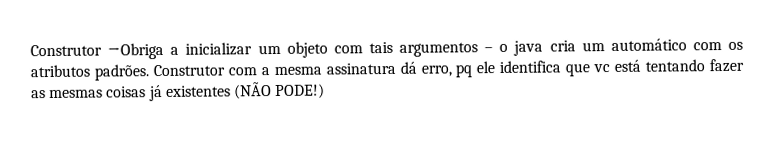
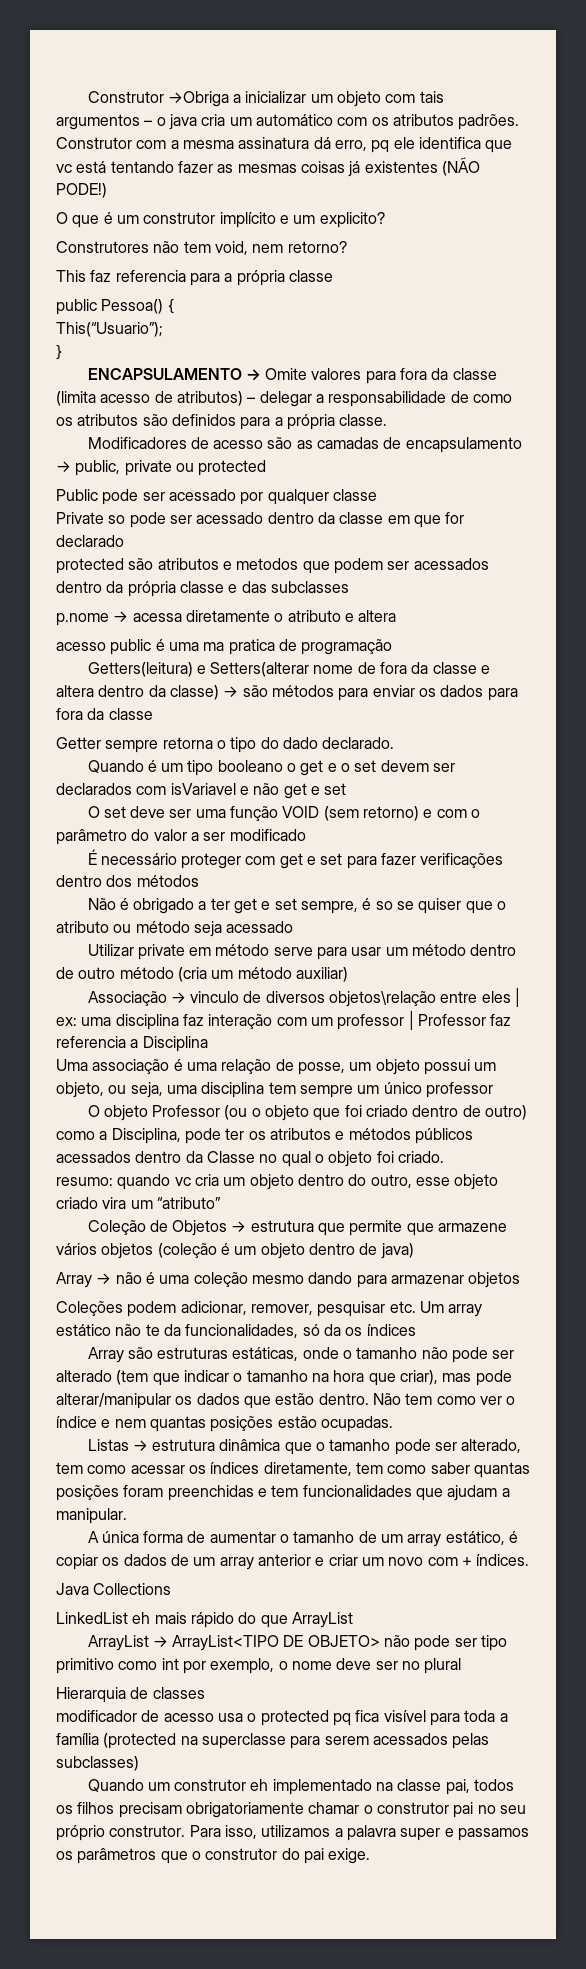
(326, 91) none -> [56,212,385,228] [56,241,347,255] [56,270,333,286] [56,298,174,315] [56,322,163,337] [56,344,62,360] [87,368,497,384] [56,391,512,407] [56,414,388,430] [87,437,522,453] [56,460,267,476] [56,489,377,505] [56,512,465,528] [56,535,124,547] [56,558,489,574] [56,581,349,597] [56,610,397,626] [56,639,393,655] [87,662,491,677] [56,685,518,701] [56,708,153,720] [56,737,395,753] [87,760,456,776] [56,783,347,799] [87,806,481,821] [56,829,306,845] [87,849,504,869] [56,875,199,887] [87,898,507,914] [56,921,294,937] [87,944,517,960] [56,967,348,982] [87,987,521,1007] [56,1010,512,1030] [56,1036,208,1052] [56,1059,497,1075] [56,1082,493,1098] [87,1105,528,1121] [56,1128,473,1144] [56,1151,444,1167] [56,1174,499,1190] [56,1197,221,1209] [87,1220,508,1236] [56,1243,414,1259] [56,1272,521,1288] [56,1301,483,1317] [56,1324,416,1338] [87,1347,515,1363] [56,1370,512,1386] [56,1393,516,1409] [56,1416,393,1432] [87,1439,522,1455] [56,1462,530,1478] [56,1485,510,1501] [56,1508,127,1524] [87,1531,519,1547] [56,1554,530,1570] [56,1583,172,1595] [56,1612,353,1628] [87,1635,508,1651] [56,1658,462,1674] [56,1687,205,1703] [56,1710,508,1726] [56,1733,490,1749] [56,1756,139,1771] [87,1779,515,1795] [56,1802,526,1818] [56,1825,529,1841] [56,1848,371,1864] // O que é um construtor implícito e um explicito? // Construtores não tem void, nem retorno? // This faz referencia para a própria classe // public Pessoa() { // This(“Usuario”); // } // ENCAPSULAMENTO → Omite valores para fora da classe (limita acesso de atributos) – delegar a responsabilidade de como os atributos são definidos para a própria classe. // Modificadores de acesso são as camadas de encapsulamento → public, private ou protected // Public pode ser acessado por qualquer classe // Private so pode ser acessado dentro da classe em que for declarado // protected são atributos e metodos que podem ser acessados dentro da própria classe e das subclasses // p.nome → acessa diretamente o atributo e altera // acesso public é uma ma pratica de programação // Getters(leitura) e Setters(alterar nome de fora da classe e altera dentro da classe) → são métodos para enviar os dados para fora da classe // Getter sempre retorna o tipo do dado declarado. // Quando é um tipo booleano o get e o set devem ser declarados com isVariavel e não get e set // O set deve ser uma função VOID (sem retorno) e com o parâmetro do valor a ser modificado // É necessário proteger com get e set para fazer verificações dentro dos métodos // Não é obrigado a ter get e set sempre, é so se quiser que o atributo ou método seja acessado // Utilizar private em método serve para usar um método dentro de outro método (cria um método auxiliar) // Associação → vinculo de diversos objetos\relação entre eles | ex: uma disciplina faz interação com um professor | Professor faz referencia a Disciplina // Uma associação é uma relação de posse, um objeto possui um objeto, ou seja, uma disciplina tem sempre um único professor // O objeto Professor (ou o objeto que foi criado dentro de outro) como a Disciplina, pode ter os atributos e métodos públicos acessados dentro da Classe no qual o objeto foi criado. // resumo: quando vc cria um objeto dentro do outro, esse objeto criado vira um “atributo” // Coleção de Objetos → estrutura que permite que armazene vários objetos (coleção é um objeto dentro de java) // Array → não é uma coleção mesmo dando para armazenar objetos // Coleções podem adicionar, remover, pesquisar etc. Um array estático não te da funcionalidades, só da os índices // Array são estruturas estáticas, onde o tamanho não pode ser alterado (tem que indicar o tamanho na hora que criar), mas pode alterar/manipular os dados que estão dentro. Não tem como ver o índice e nem quantas posições estão ocupadas. // Listas → estrutura dinâmica que o tamanho pode ser alterado, tem como acessar os índices diretamente, tem como saber quantas posições foram preenchidas e tem funcionalidades que ajudam a manipular. // A única forma de aumentar o tamanho de um array estático, é copiar os dados de um array anterior e criar um novo com + índices. // Java Collections // LinkedList eh mais rápido do que ArrayList // ArrayList → ArrayList<TIPO DE OBJETO> não pode ser tipo primitivo como int por exemplo, o nome deve ser no plural // Hierarquia de classes // modificador de acesso usa o protected pq fica visível para toda a família (protected na superclasse para serem acessados pelas subclasses) // Quando um construtor eh implementado na classe pai, todos os filhos precisam obrigatoriamente chamar o construtor pai no seu próprio construtor. Para isso, utilizamos a palavra super e passamos os parâmetros que o construtor do pai exige.

